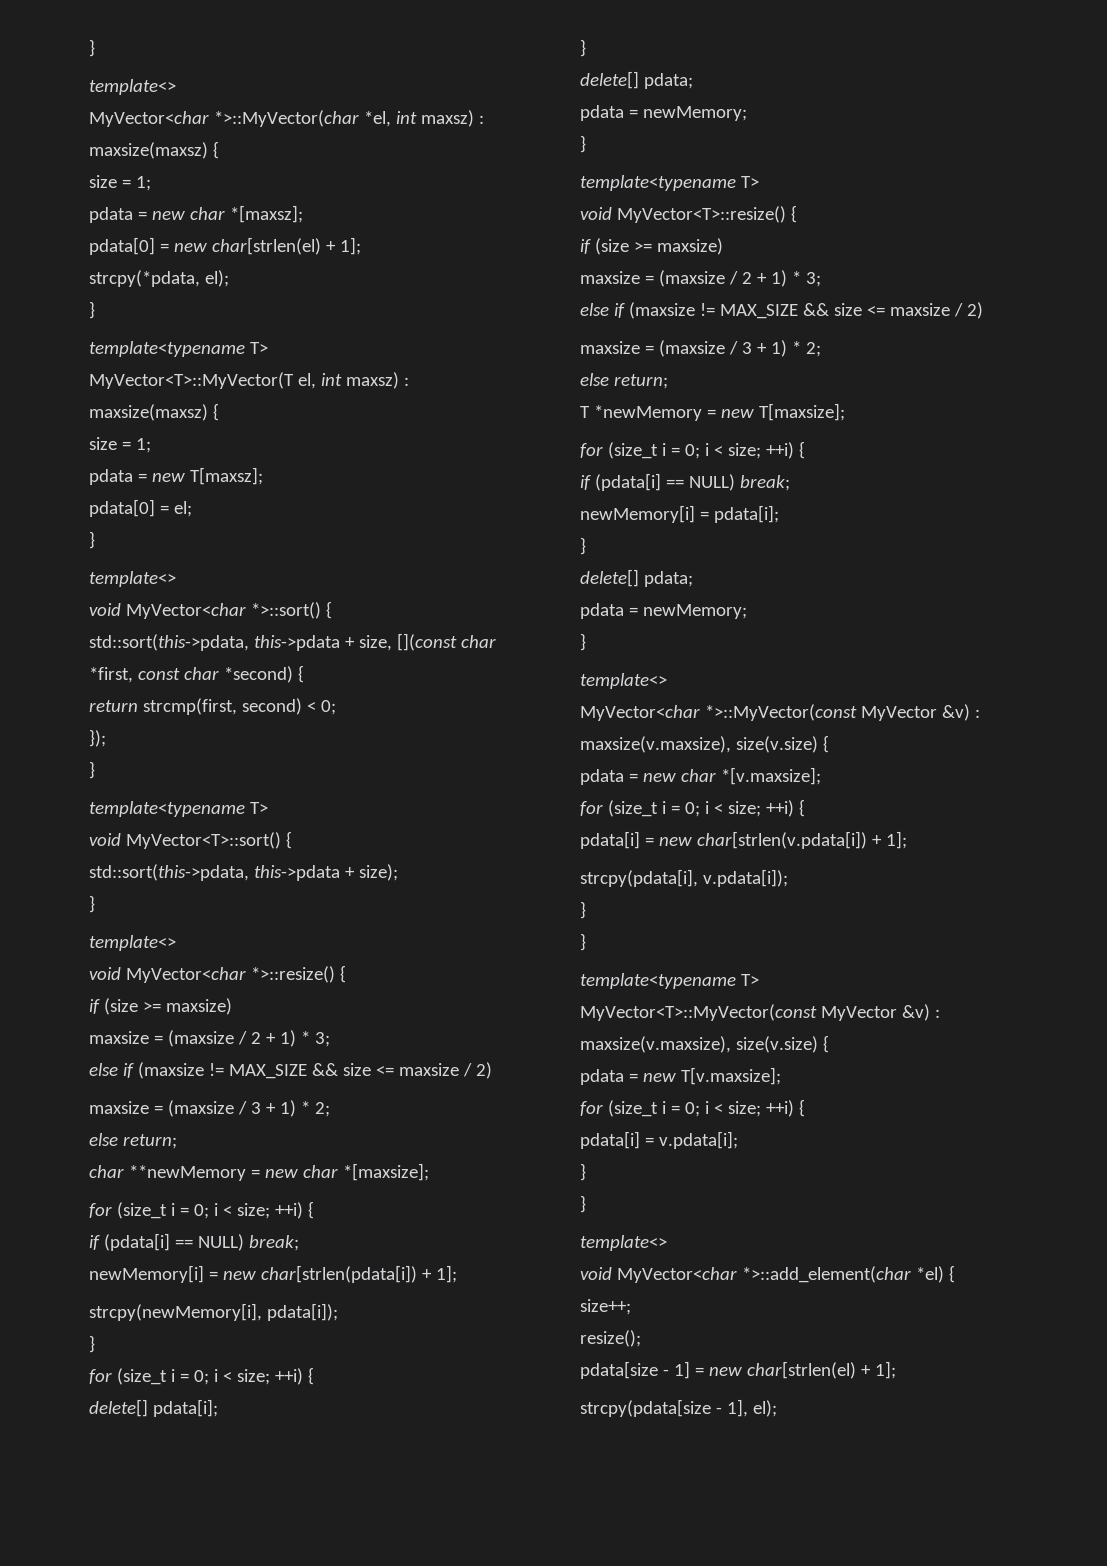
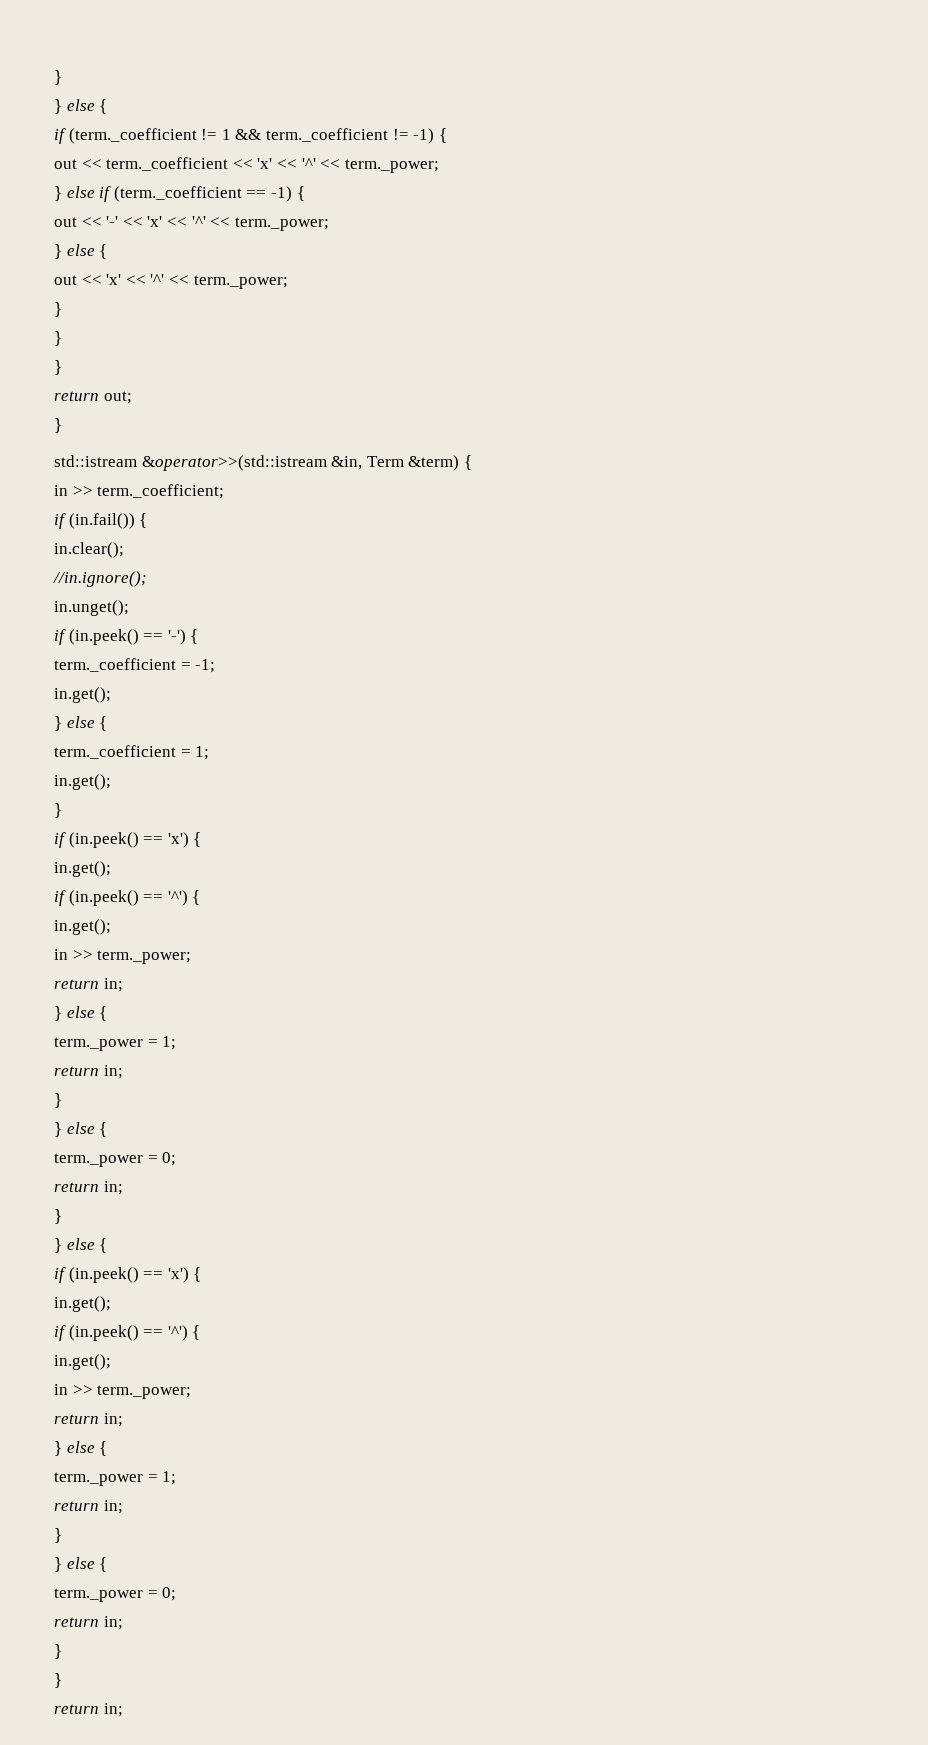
[89,39,95,57] [89,79,176,95] [89,110,484,127] [89,141,219,159] [89,175,151,191] [89,205,303,223] [89,237,361,255] [89,270,229,287] [89,301,95,319] [89,341,268,357] [89,372,409,389] [89,403,219,421] [89,437,151,453] [89,467,263,485] [89,499,192,517] [89,531,95,549] [89,571,176,587] [89,601,332,619] [89,633,496,651] [89,665,304,683] [89,698,336,715] [89,729,106,747] [89,761,95,779] [89,801,268,817] [89,831,292,849] [89,864,398,881] [89,895,95,913] [89,935,176,951] [89,965,346,983] [89,998,232,1015] [89,1030,330,1047] [89,1062,492,1079] [89,1100,330,1117] [89,1133,177,1149] [89,1163,429,1181] [89,1201,314,1219] [89,1233,299,1251] [89,1265,457,1283] [89,1303,338,1321] [89,1335,95,1353] [89,1367,314,1385] [89,1399,218,1417] [580,39,586,57] [580,71,693,89] [580,105,747,121] [580,135,586,153] [580,175,759,191] [580,205,797,223] [580,238,723,255] [580,270,821,287] [580,302,983,319] [580,340,821,357] [580,373,668,389] [580,403,845,421] [580,441,805,459] [580,473,790,491] [580,505,779,523] [580,537,586,555] [580,569,693,587] [580,603,747,619] [580,633,586,651] [580,673,667,689] [580,704,980,721] [580,735,829,753] [580,767,821,785] [580,799,805,817] [580,831,907,849] [580,869,788,887] [580,901,586,919] [580,933,586,951] [580,973,759,989] [580,1004,940,1021] [580,1035,829,1053] [580,1067,781,1085] [580,1099,805,1117] [580,1131,738,1149] [580,1163,586,1181] [580,1195,586,1213] [580,1235,667,1251] [580,1265,955,1283] [580,1299,631,1315] [580,1330,641,1347] [580,1361,896,1379] [580,1399,777,1417] } // template<> // MyVector<char *>::MyVector(char *el, int maxsz) : maxsize(maxsz) { // size = 1; // pdata = new char *[maxsz]; // pdata[0] = new char[strlen(el) + 1]; // strcpy(*pdata, el); // } // template<typename T> // MyVector<T>::MyVector(T el, int maxsz) : maxsize(maxsz) { // size = 1; // pdata = new T[maxsz]; // pdata[0] = el; // } // template<> // void MyVector<char *>::sort() { // std::sort(this->pdata, this->pdata + size, [](const char *first, const char *second) { // return strcmp(first, second) < 0; // }); // } // template<typename T> // void MyVector<T>::sort() { // std::sort(this->pdata, this->pdata + size); // } // template<> // void MyVector<char *>::resize() { // if (size >= maxsize) // maxsize = (maxsize / 2 + 1) * 3; // else if (maxsize != MAX_SIZE && size <= maxsize / 2) // maxsize = (maxsize / 3 + 1) * 2; // else return; // char **newMemory = new char *[maxsize]; // for (size_t i = 0; i < size; ++i) { // if (pdata[i] == NULL) break; // newMemory[i] = new char[strlen(pdata[i]) + 1]; // strcpy(newMemory[i], pdata[i]); // } // for (size_t i = 0; i < size; ++i) { // delete[] pdata[i]; // } // delete[] pdata; // pdata = newMemory; // } // template<typename T> // void MyVector<T>::resize() { // if (size >= maxsize) // maxsize = (maxsize / 2 + 1) * 3; // else if (maxsize != MAX_SIZE && size <= maxsize / 2) // maxsize = (maxsize / 3 + 1) * 2; // else return; // T *newMemory = new T[maxsize]; // for (size_t i = 0; i < size; ++i) { // if (pdata[i] == NULL) break; // newMemory[i] = pdata[i]; // } // delete[] pdata; // pdata = newMemory; // } // template<> // MyVector<char *>::MyVector(const MyVector &v) : maxsize(v.maxsize), size(v.size) { // pdata = new char *[v.maxsize]; // for (size_t i = 0; i < size; ++i) { // pdata[i] = new char[strlen(v.pdata[i]) + 1]; // strcpy(pdata[i], v.pdata[i]); // } // } // template<typename T> // MyVector<T>::MyVector(const MyVector &v) : maxsize(v.maxsize), size(v.size) { // pdata = new T[v.maxsize]; // for (size_t i = 0; i < size; ++i) { // pdata[i] = v.pdata[i]; // } // } // template<> // void MyVector<char *>::add_element(char *el) { // size++; // resize(); // pdata[size - 1] = new char[strlen(el) + 1]; // strcpy(pdata[size - 1], el); -> [54,70,62,85] [54,99,108,114] [54,128,447,144] [54,157,439,173] [54,186,305,202] [54,216,329,231] [54,244,108,259] [54,274,288,289] [54,302,62,317] [54,331,62,346] [54,360,62,375] [54,391,132,404] [54,418,62,433] [54,455,472,471] [54,484,225,499] [54,513,148,529] [54,542,124,558] [53,571,147,587] [54,600,129,616] [54,629,199,645] [54,658,216,673] [54,687,111,703] [54,716,108,731] [54,745,210,760] [54,774,111,790] [54,803,62,818] [54,832,202,848] [54,861,111,877] [54,890,201,906] [54,919,111,935] [54,949,192,964] [54,978,123,992] [54,1006,108,1021] [54,1036,177,1051] [54,1065,123,1079] [54,1093,62,1108] [54,1122,108,1137] [54,1152,177,1167] [54,1181,123,1195] [54,1209,62,1224] [54,1238,108,1253] [54,1267,202,1283] [54,1296,111,1312] [54,1325,201,1341] [54,1354,111,1370] [54,1384,192,1399] [54,1413,123,1427] [54,1441,108,1456] [54,1471,177,1486] [54,1500,123,1514] [54,1528,62,1543] [54,1557,108,1572] [54,1587,177,1602] [54,1616,123,1630] [54,1644,62,1659] [54,1673,62,1688] [54,1703,123,1717] } // } else { // if (term._coefficient != 1 && term._coefficient != -1) { // out << term._coefficient << 'x' << '^' << term._power; // } else if (term._coefficient == -1) { // out << '-' << 'x' << '^' << term._power; // } else { // out << 'x' << '^' << term._power; // } // } // } // return out; // } // std::istream &operator>>(std::istream &in, Term &term) { // in >> term._coefficient; // if (in.fail()) { // in.clear(); // //in.ignore(); // in.unget(); // if (in.peek() == '-') { // term._coefficient = -1; // in.get(); // } else { // term._coefficient = 1; // in.get(); // } // if (in.peek() == 'x') { // in.get(); // if (in.peek() == '^') { // in.get(); // in >> term._power; // return in; // } else { // term._power = 1; // return in; // } // } else { // term._power = 0; // return in; // } // } else { // if (in.peek() == 'x') { // in.get(); // if (in.peek() == '^') { // in.get(); // in >> term._power; // return in; // } else { // term._power = 1; // return in; // } // } else { // term._power = 0; // return in; // } // } // return in;

